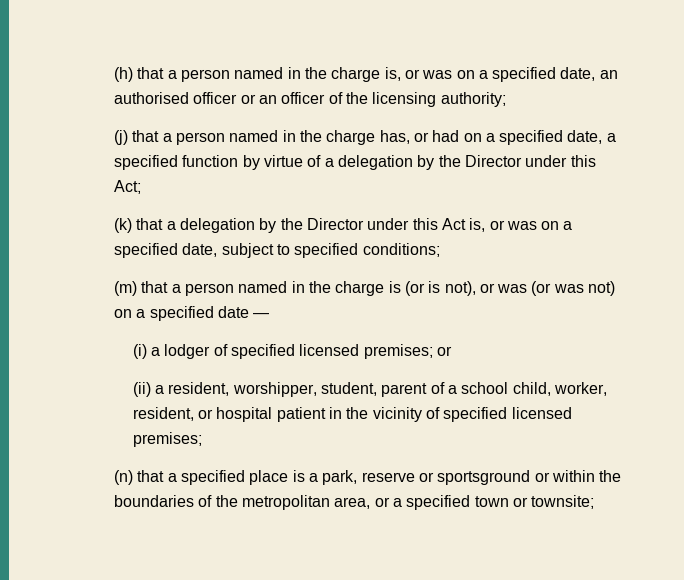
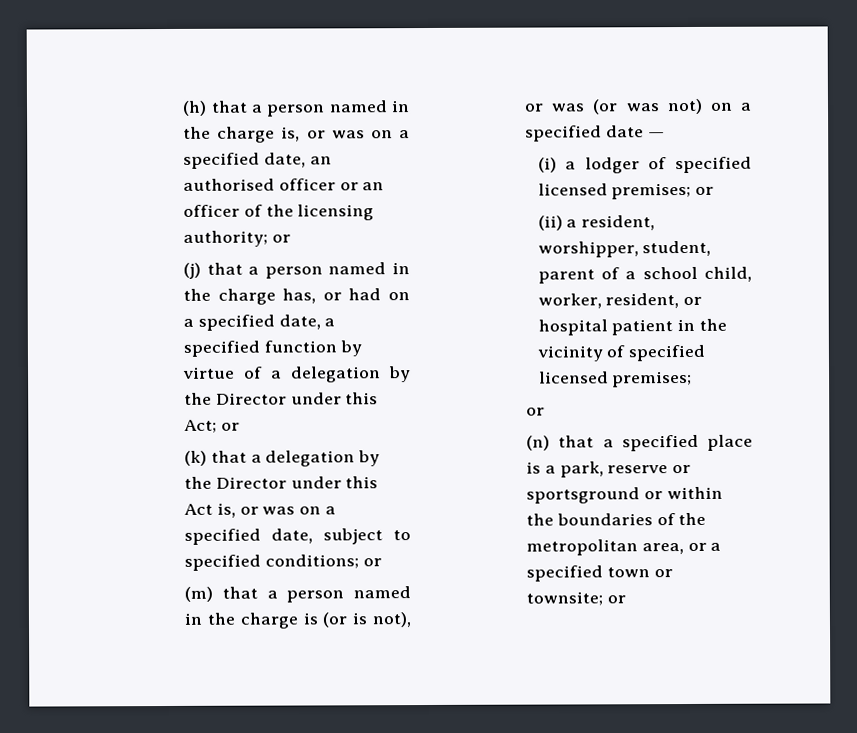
(506, 99) none -> [271,234,291,243] or
(142, 187) none -> [220,422,240,431] or
(440, 250) none -> [362,558,382,567] or
(202, 439) none -> [526,407,546,416] // or
(595, 502) none -> [606,595,626,604] or

